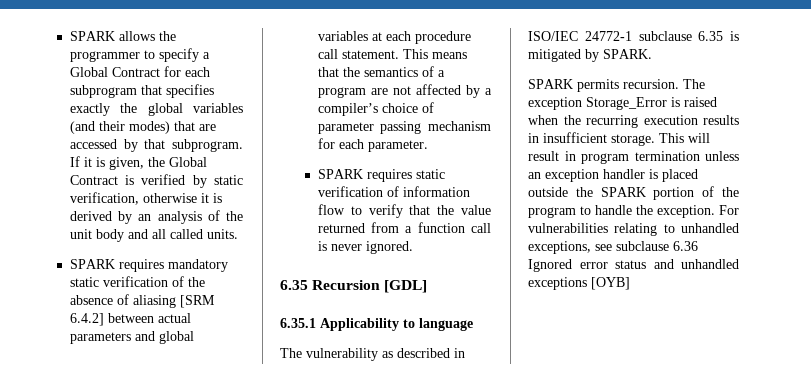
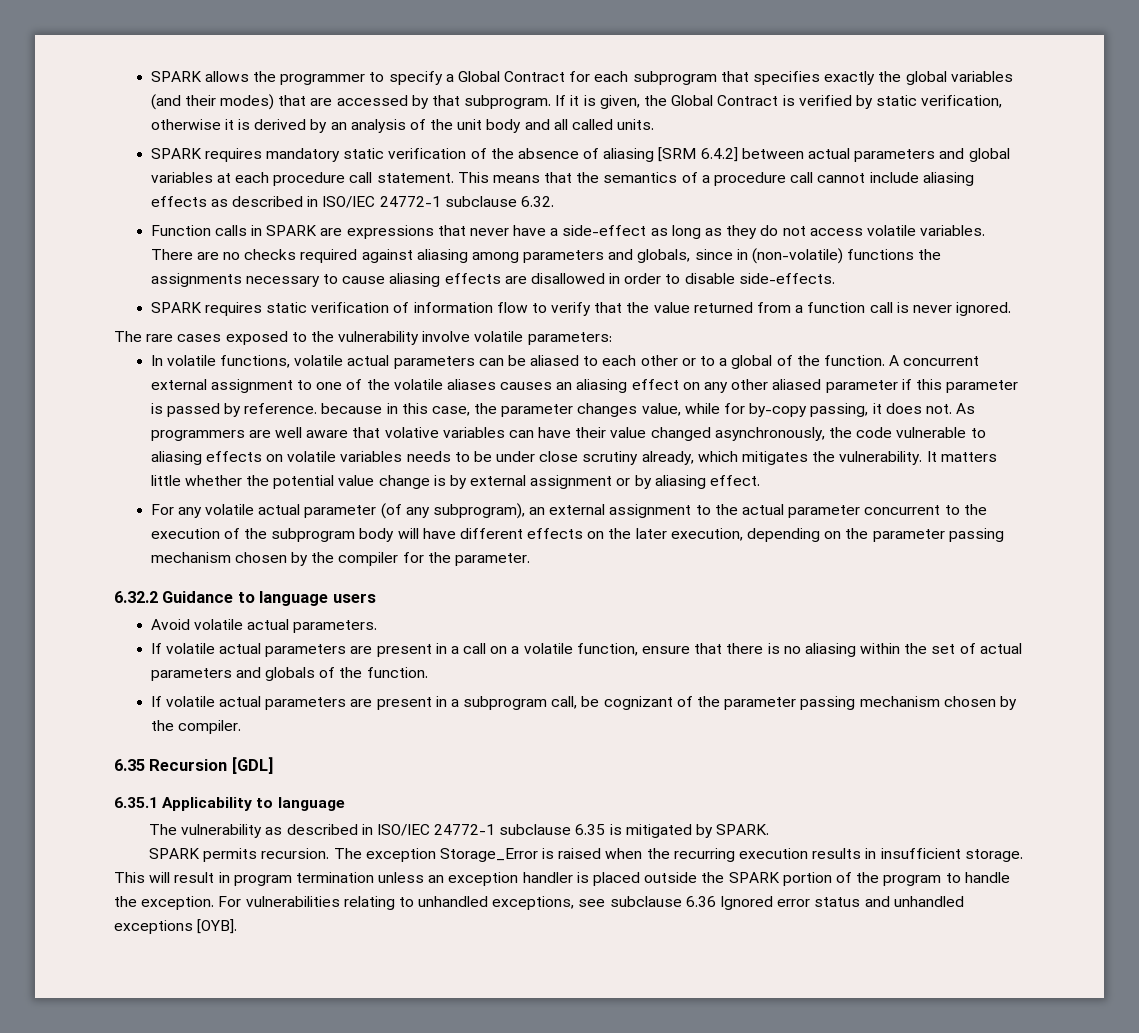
[317,84,492,98] [317,102,434,116] [317,121,491,134] [317,138,428,152] program are not affected by a compiler’s choice of parameter passing mechanism for each parameter. -> [713,172,974,186] [150,196,554,208] [150,225,986,239] [150,248,942,264] [150,273,835,287] procedure call cannot include aliasing effects as described in ISO/IEC 24772-1 subclause 6.32. // Function calls in SPARK are expressions that never have a side-effect as long as they do not access volatile variables. There are no checks required against aliasing among parameters and globals, since in (non-volatile) functions the assignments necessary to cause aliasing effects are disallowed in order to disable side-effects.
(413, 247) none -> [114,331,612,345] [150,355,980,369] [150,379,1019,393] [150,403,976,417] [150,427,986,441] [150,451,997,465] [150,475,760,489] [150,503,987,519] [150,528,1004,542] [150,552,530,566] [114,591,376,606] [150,619,378,633] [150,643,1022,657] [150,667,428,681] [150,696,1017,710] [150,720,241,734] // The rare cases exposed to the vulnerability involve volatile parameters: // In volatile functions, volatile actual parameters can be aliased to each other or to a global of the function. A concurrent external assignment to one of the volatile aliases causes an aliasing effect on any other aliased parameter if this parameter is passed by reference. because in this case, the parameter changes value, while for by-copy passing, it does not. As programmers are well aware that volative variables can have their value changed asynchronously, the code vulnerable to aliasing effects on volatile variables needs to be under close scrutiny already, which mitigates the vulnerability. It matters little whether the potential value change is by external assignment or by aliasing effect. // For any volatile actual parameter (of any subprogram), an external assignment to the actual parameter concurrent to the execution of the subprogram body will have different effects on the later execution, depending on the parameter passing mechanism chosen by the compiler for the parameter. // 6.32.2 Guidance to language users // Avoid volatile actual parameters. // If volatile actual parameters are present in a call on a volatile function, ensure that there is no aliasing within the set of actual parameters and globals of the function. // If volatile actual parameters are present in a subprogram call, be cognizant of the parameter passing mechanism chosen by the compiler.
[591,277,630,290] [OYB] -> [197,919,238,934] [OYB].

